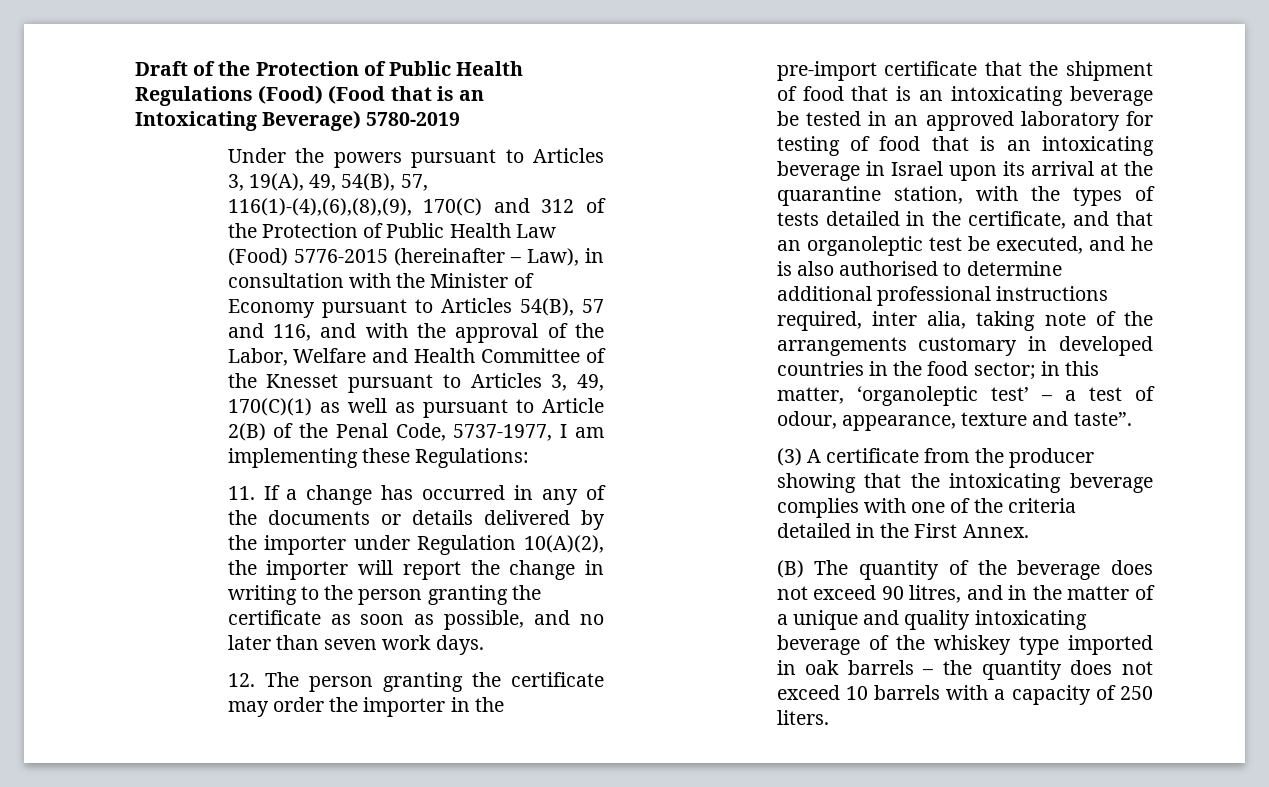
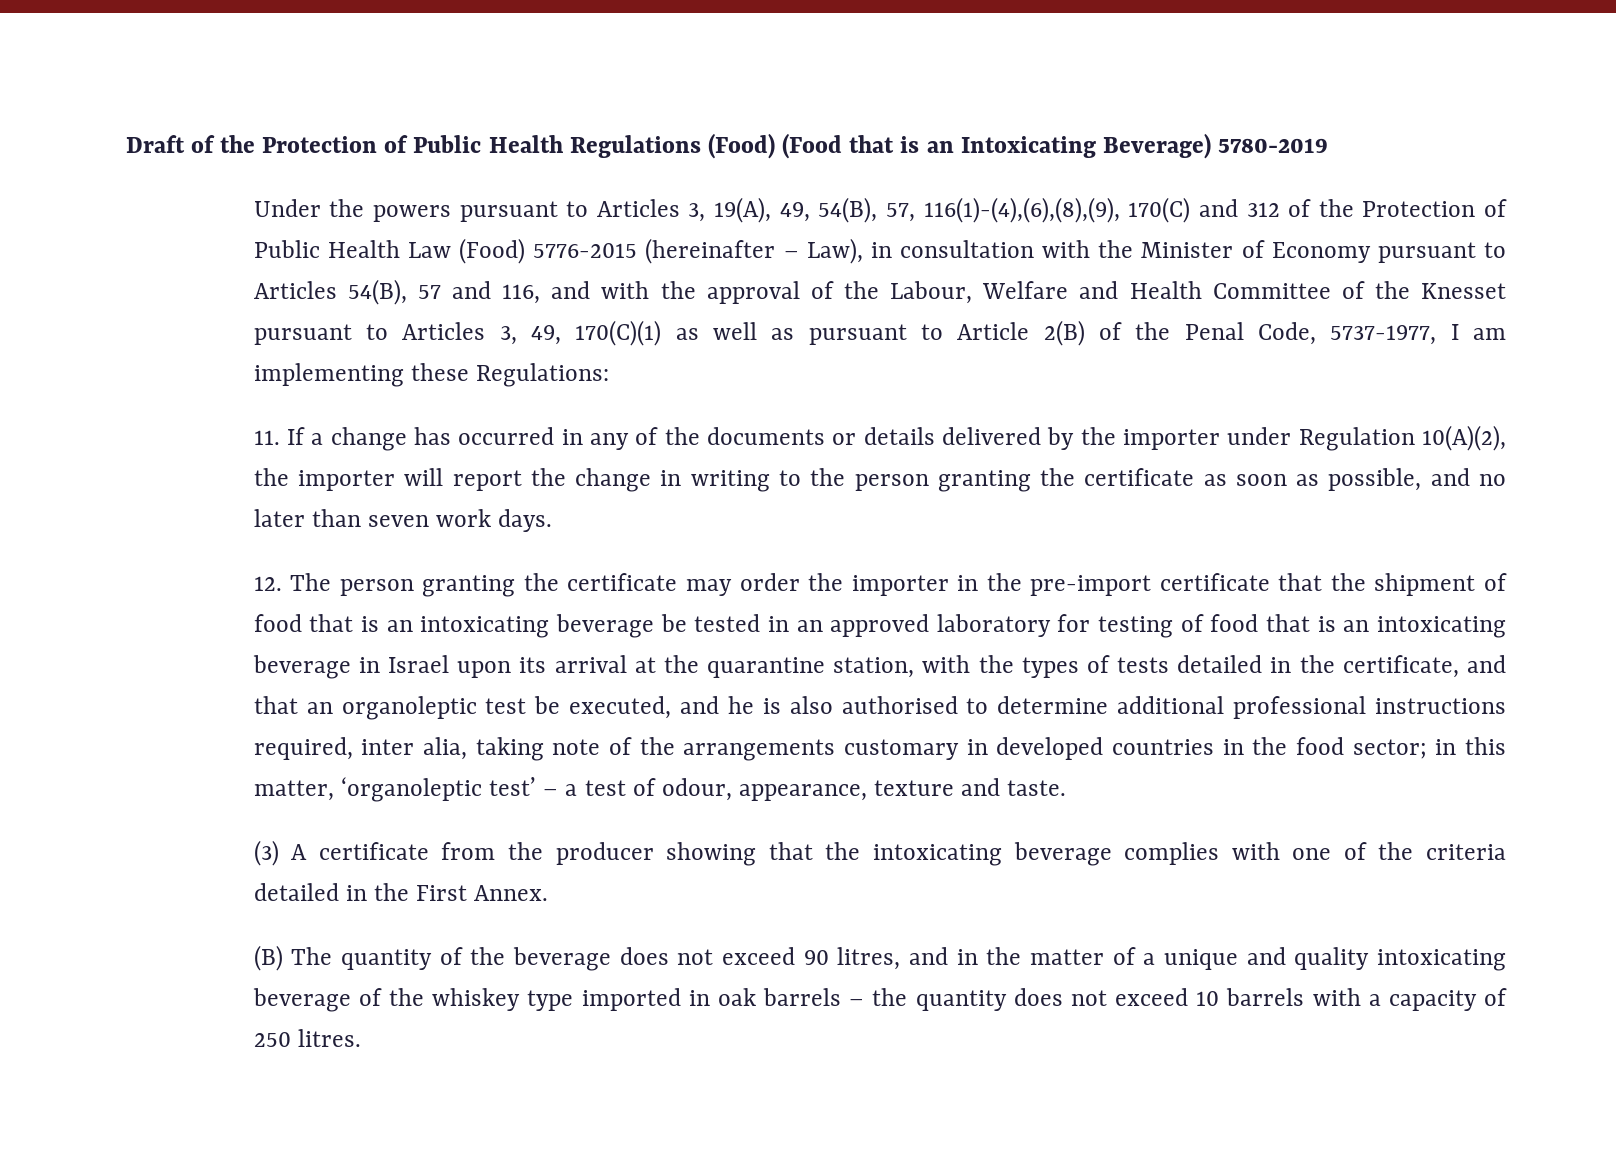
[227,348,288,366] Labor, -> [890,281,973,304] Labour,
[1073,412,1132,426] taste”. -> [1007,780,1067,796] taste.
[776,710,829,725] liters. -> [297,1029,361,1047] litres.

